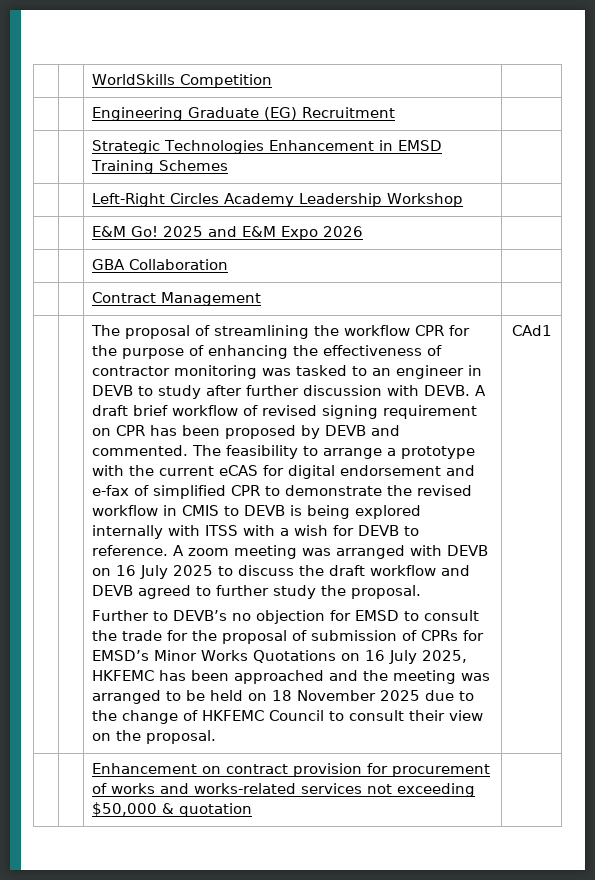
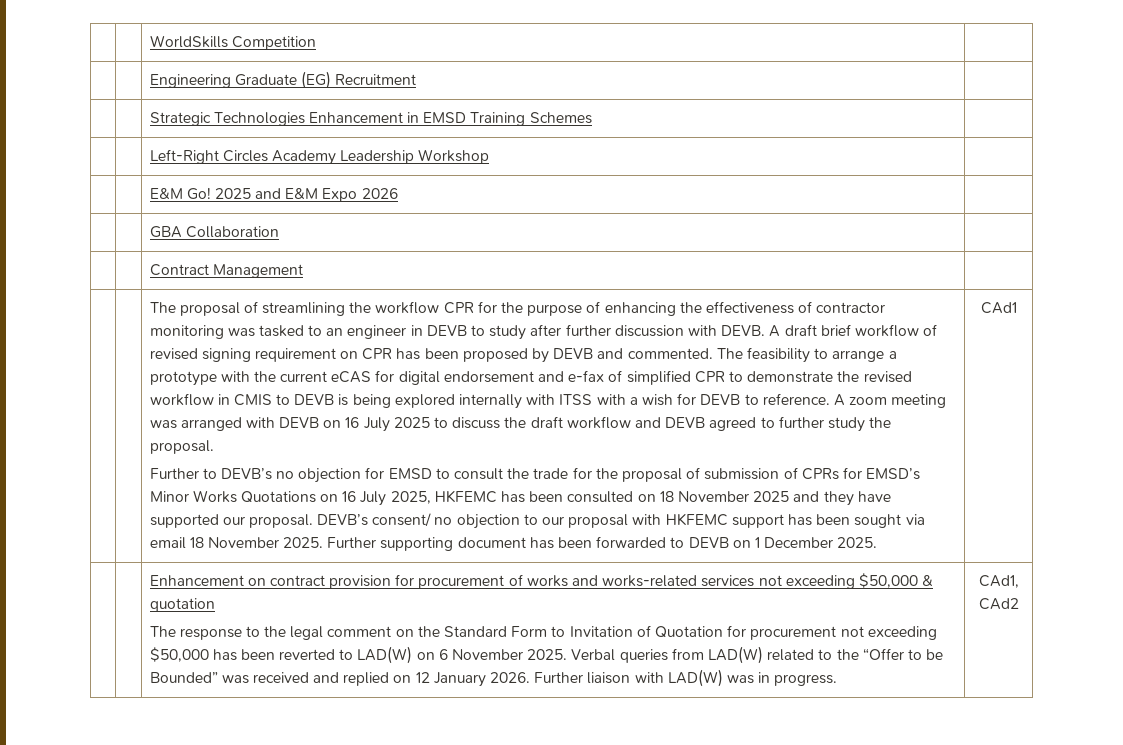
[234,670,491,684] [92,690,475,704] [92,710,484,724] [92,730,217,744] approached and the meeting was arranged to be held on 18 November 2025 due to the change of HKFEMC Council to consult their view on the proposal. -> [567,491,891,506] [149,513,925,529] [149,536,878,551] consulted on 18 November 2025 and they have supported our proposal. DEVB’s consent/ no objection to our proposal with HKFEMC support has been sought via email 18 November 2025. Further supporting document has been forwarded to DEVB on 1 December 2025.
(253, 810) | -> [149,625,937,640] [149,646,944,664] [149,669,838,687] [978,575,1019,588] [978,598,1019,610] // The response to the legal comment on the Standard Form to Invitation of Quotation for procurement not exceeding $50,000 has been reverted to LAD(W) on 6 November 2025. Verbal queries from LAD(W) related to the “Offer to be Bounded” was received and replied on 12 January 2026. Further liaison with LAD(W) was in progress. | CAd1, CAd2

